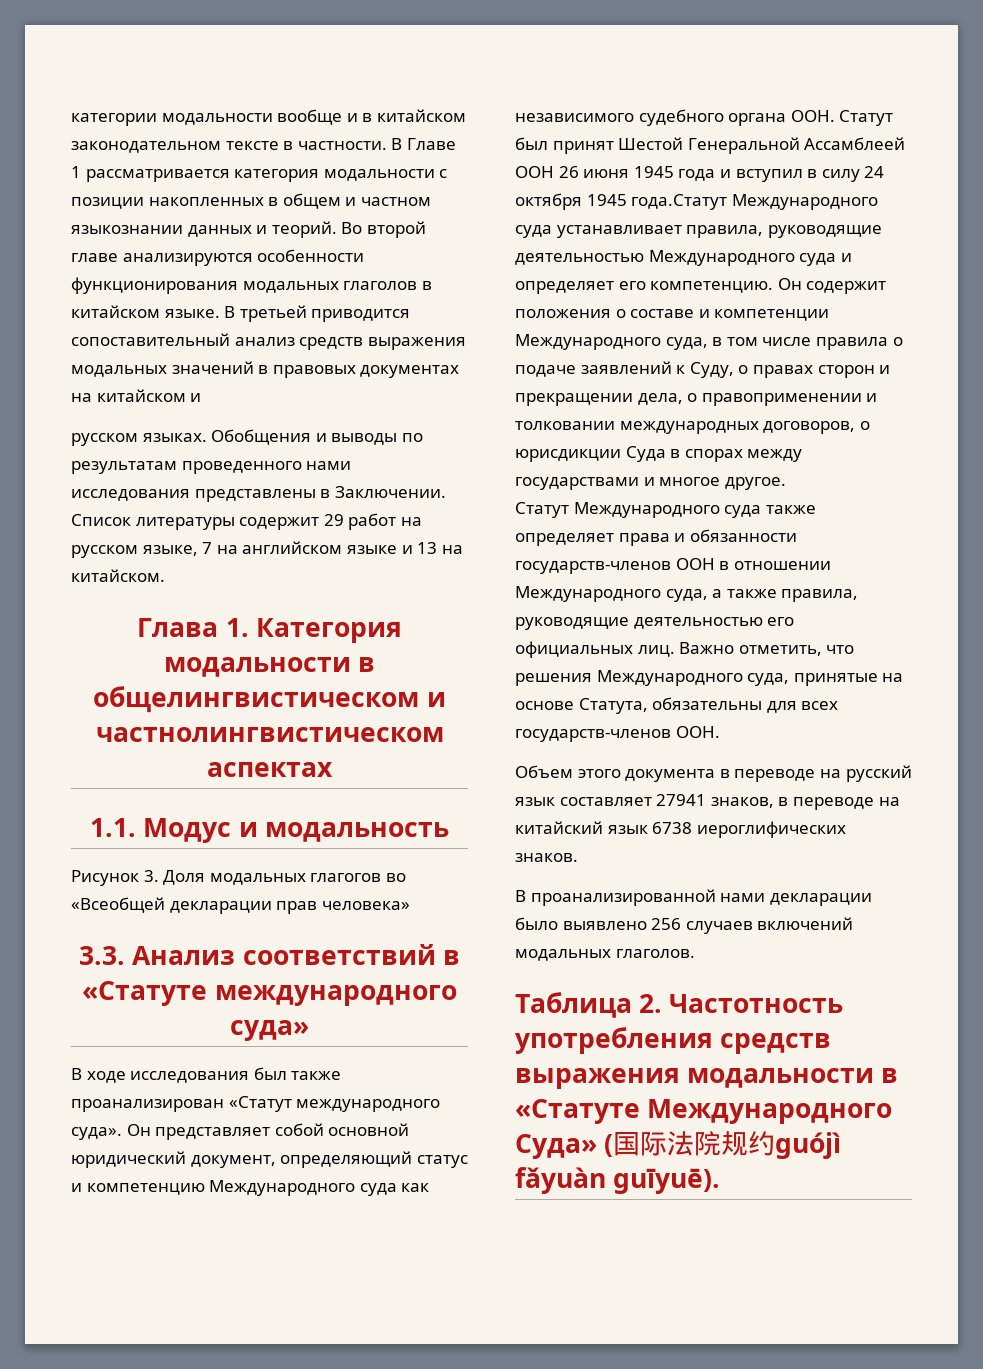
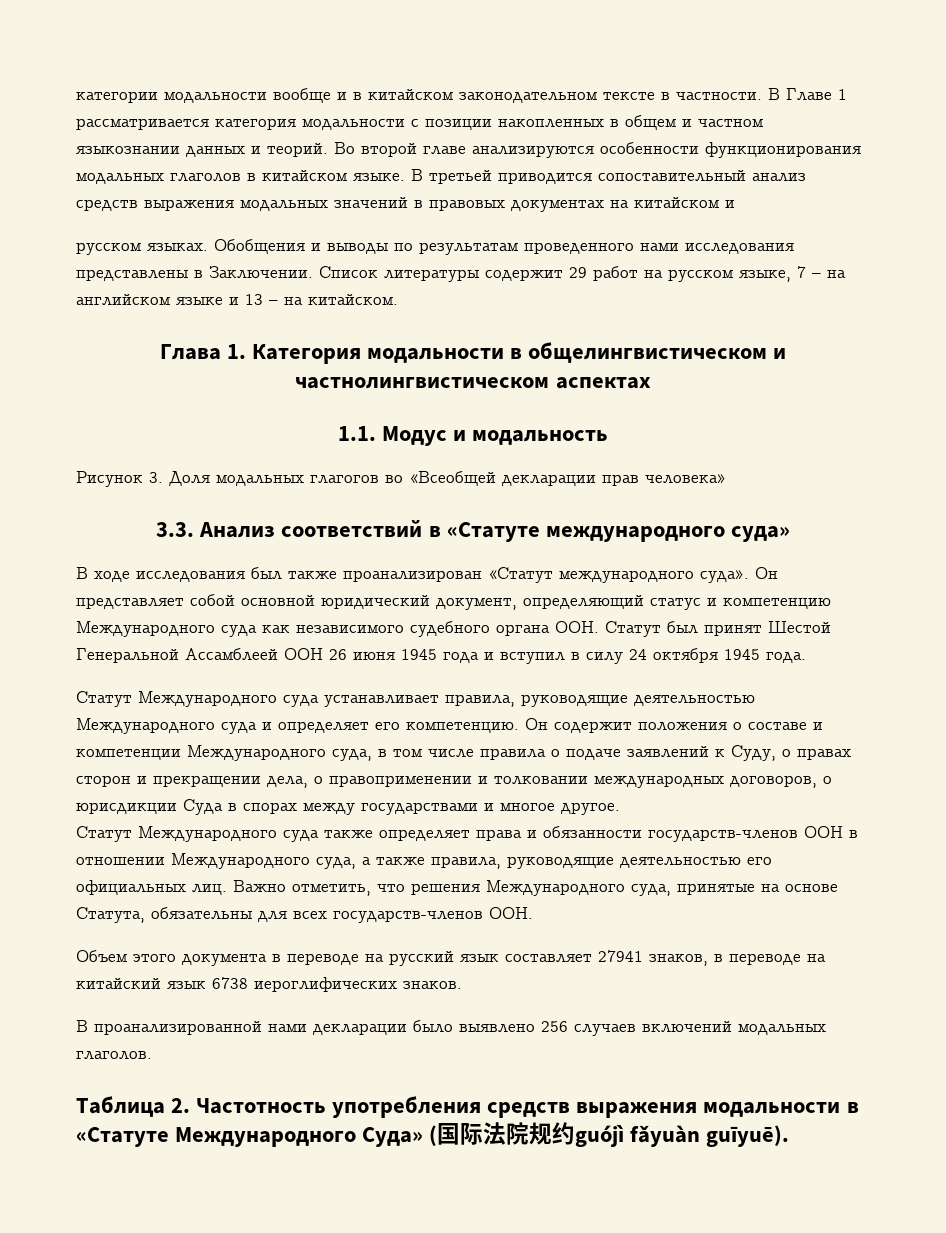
(213, 548) none -> [812,273,821,278] –
(438, 548) none -> [269,300,278,305] –
[631,194,728,210] года.Статут -> [766,652,806,663] [76,691,132,707] года. // Статут

